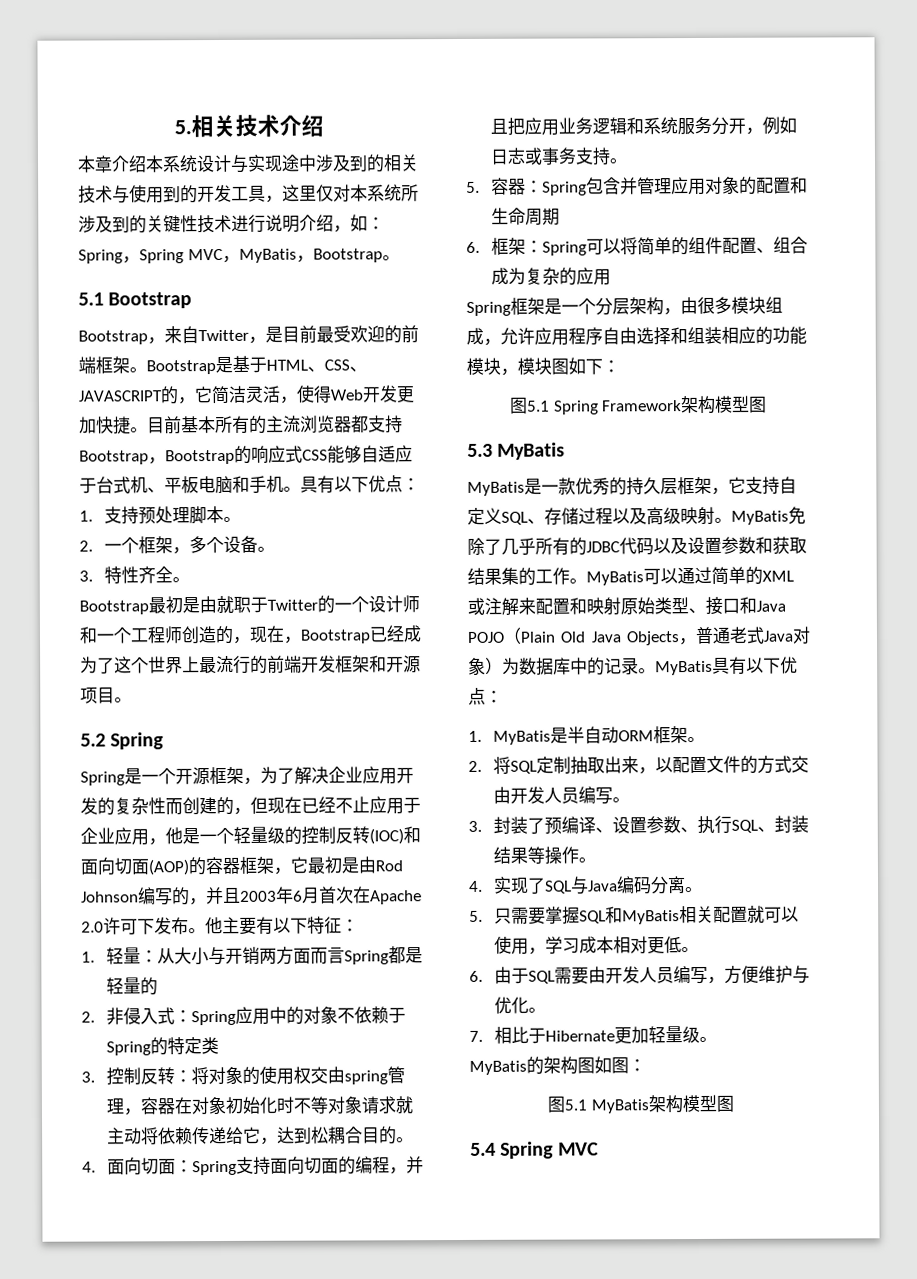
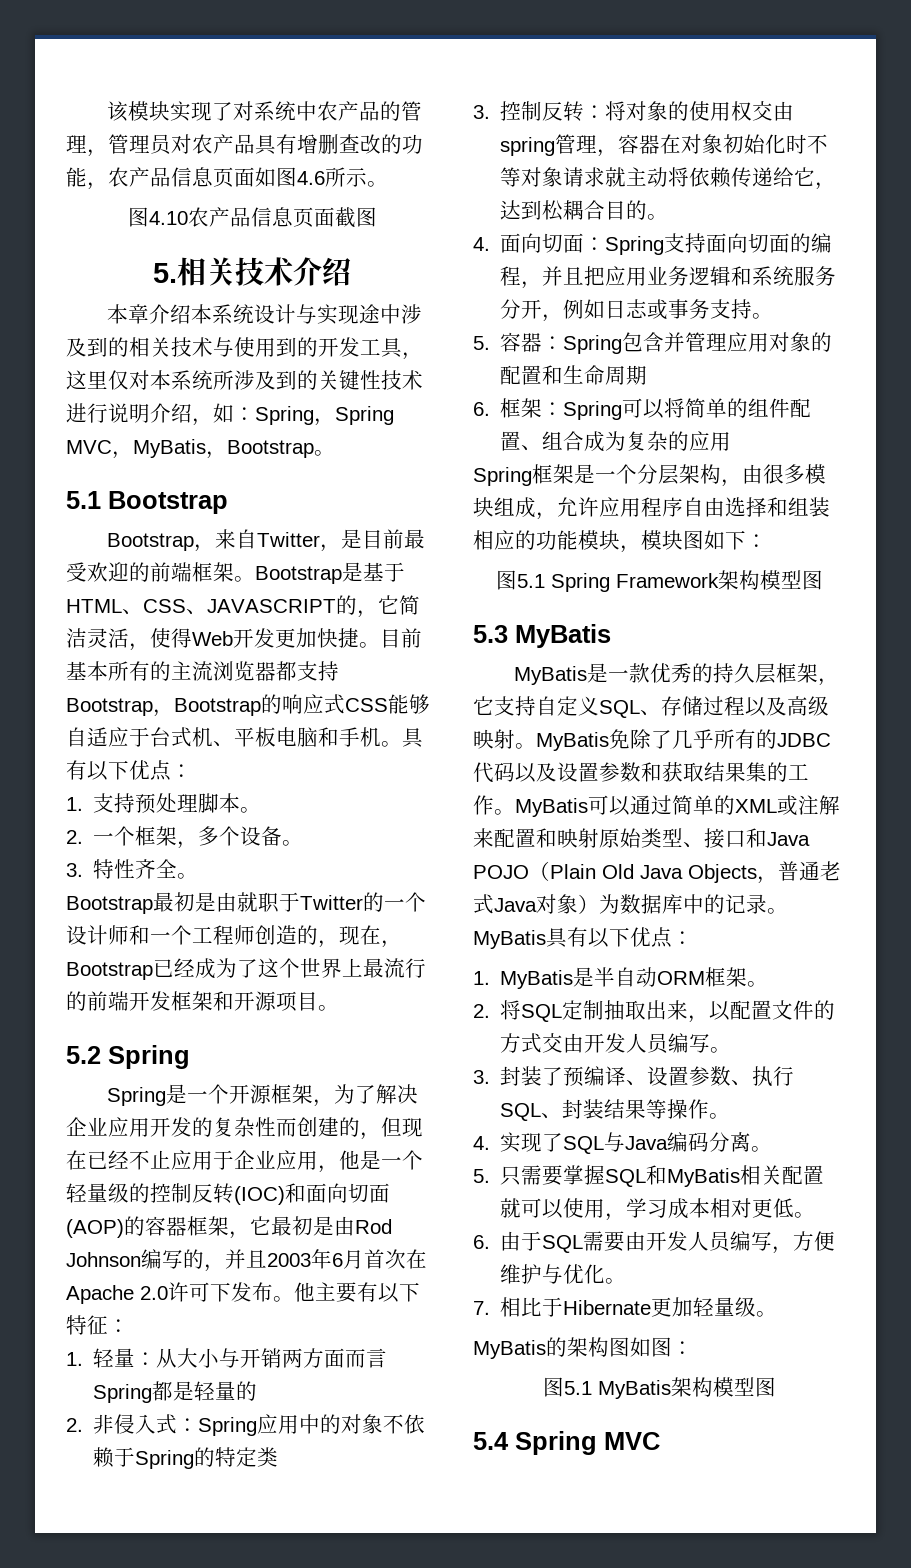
(173, 127) none -> [106,101,422,122] [66,134,423,157] [66,167,388,190] [127,207,377,228] 该模块实现了对系统中农产品的管理，管理员对农产品具有增删查改的功能，农产品信息页面如图4.6所示。 // 图4.10农产品信息页面截图 //

